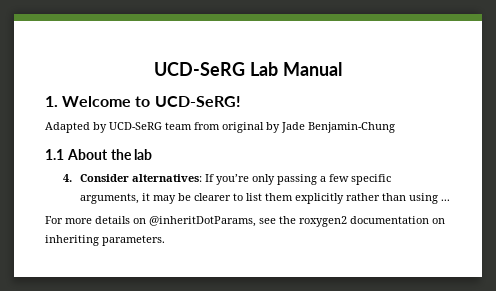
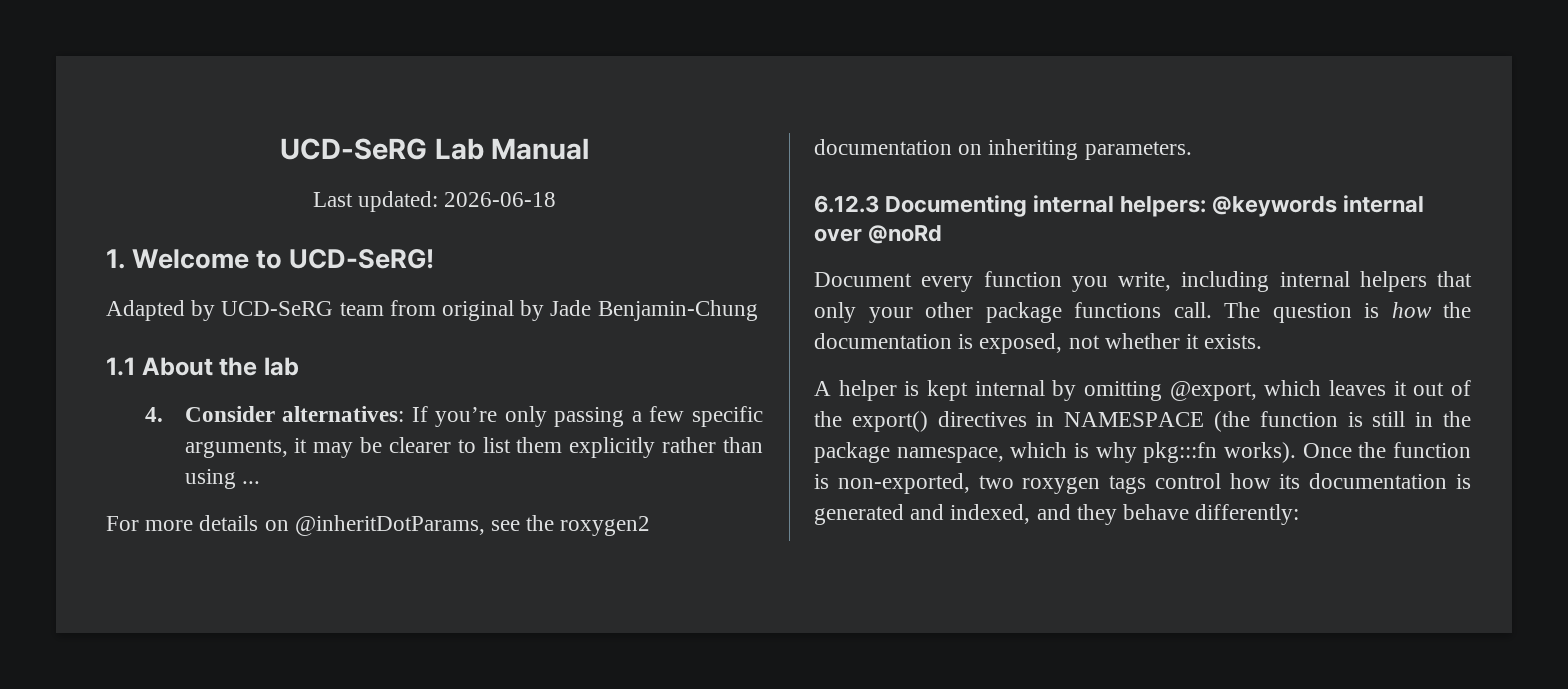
(342, 69) none -> [312,191,557,212] // Last updated: 2026-06-18
(165, 240) none -> [814,195,1425,217] [814,225,943,244] [814,271,1472,292] [814,302,1471,323] [814,333,1263,354] [814,380,1471,401] [814,411,1471,432] [814,442,1471,463] [814,473,1471,494] [814,504,1300,525] // 6.12.3 Documenting internal helpers: @keywords internal over @noRd // Document every function you write, including internal helpers that only your other package functions call. The question is how the documentation is exposed, not whether it exists. // A helper is kept internal by omitting @export, which leaves it out of the export() directives in NAMESPACE (the function is still in the package namespace, which is why pkg:::fn works). Once the function is non-exported, two roxygen tags control how its documentation is generated and indexed, and they behave differently:

